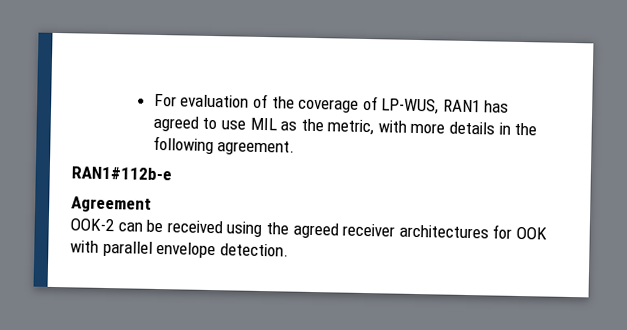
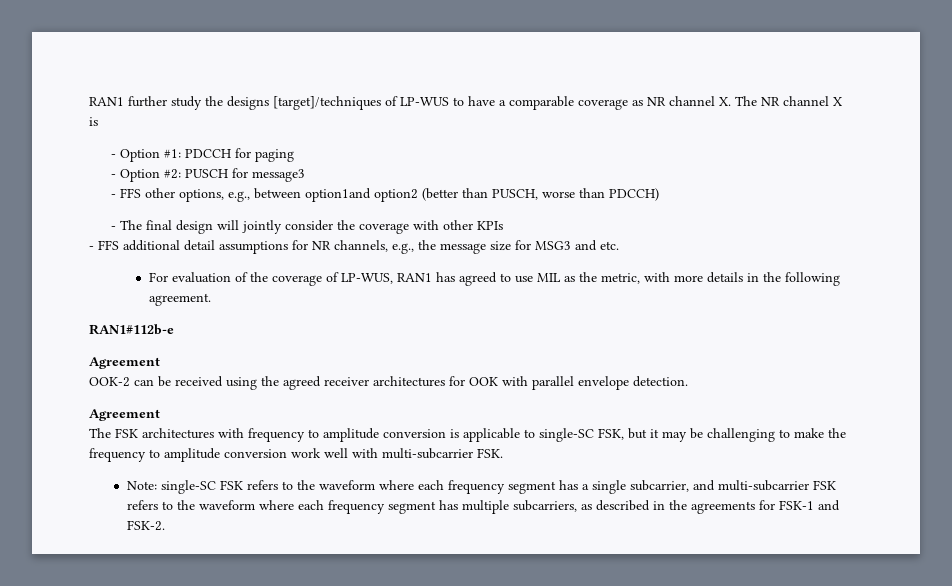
(153, 100) none -> [89,96,843,110] [89,117,98,126] [111,148,295,162] [111,168,306,182] [111,188,660,202] [111,220,504,234] [89,240,619,254] RAN1 further study the designs [target]/techniques of LP-WUS to have a comparable coverage as NR channel X. The NR channel X is // - Option #1: PDCCH for paging // - Option #2: PUSCH for message3 // - FFS other options, e.g., between option1and option2 (better than PUSCH, worse than PDCCH) // - The final design will jointly consider the coverage with other KPIs // - FFS additional detail assumptions for NR channels, e.g., the message size for MSG3 and etc. //
(289, 250) none -> [89,409,160,421] [89,428,846,442] [89,448,503,462] [126,480,836,494] [126,500,840,514] [126,520,165,531] // Agreement // The FSK architectures with frequency to amplitude conversion is applicable to single-SC FSK, but it may be challenging to make the frequency to amplitude conversion work well with multi-subcarrier FSK. // Note: single-SC FSK refers to the waveform where each frequency segment has a single subcarrier, and multi-subcarrier FSK refers to the waveform where each frequency segment has multiple subcarriers, as described in the agreements for FSK-1 and FSK-2.

